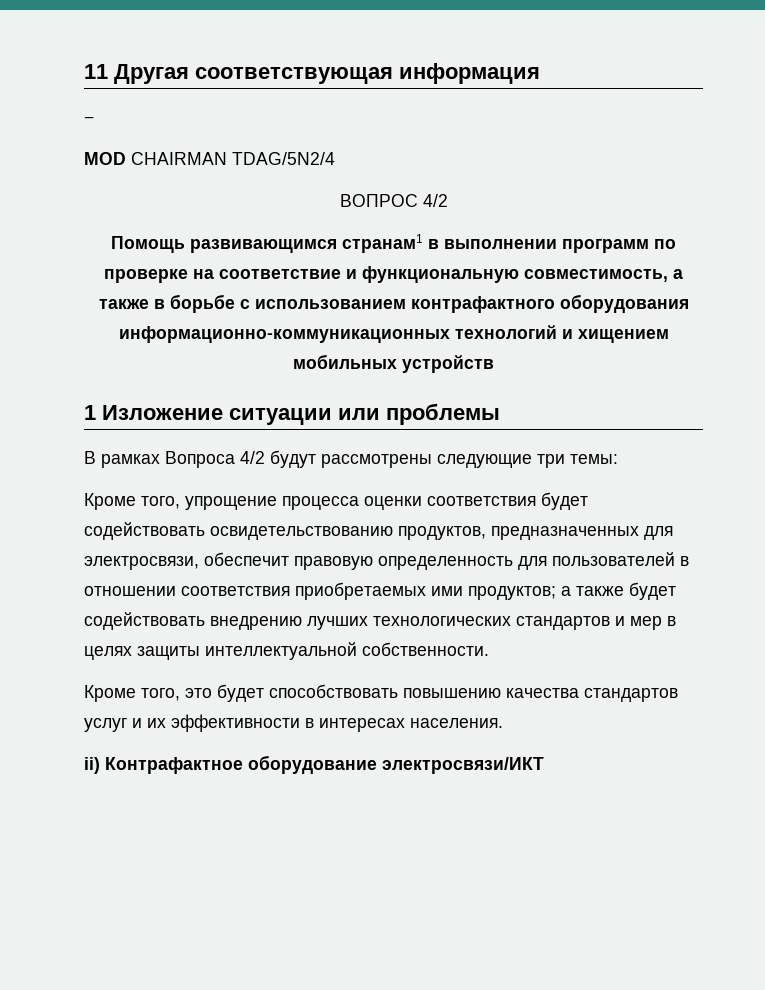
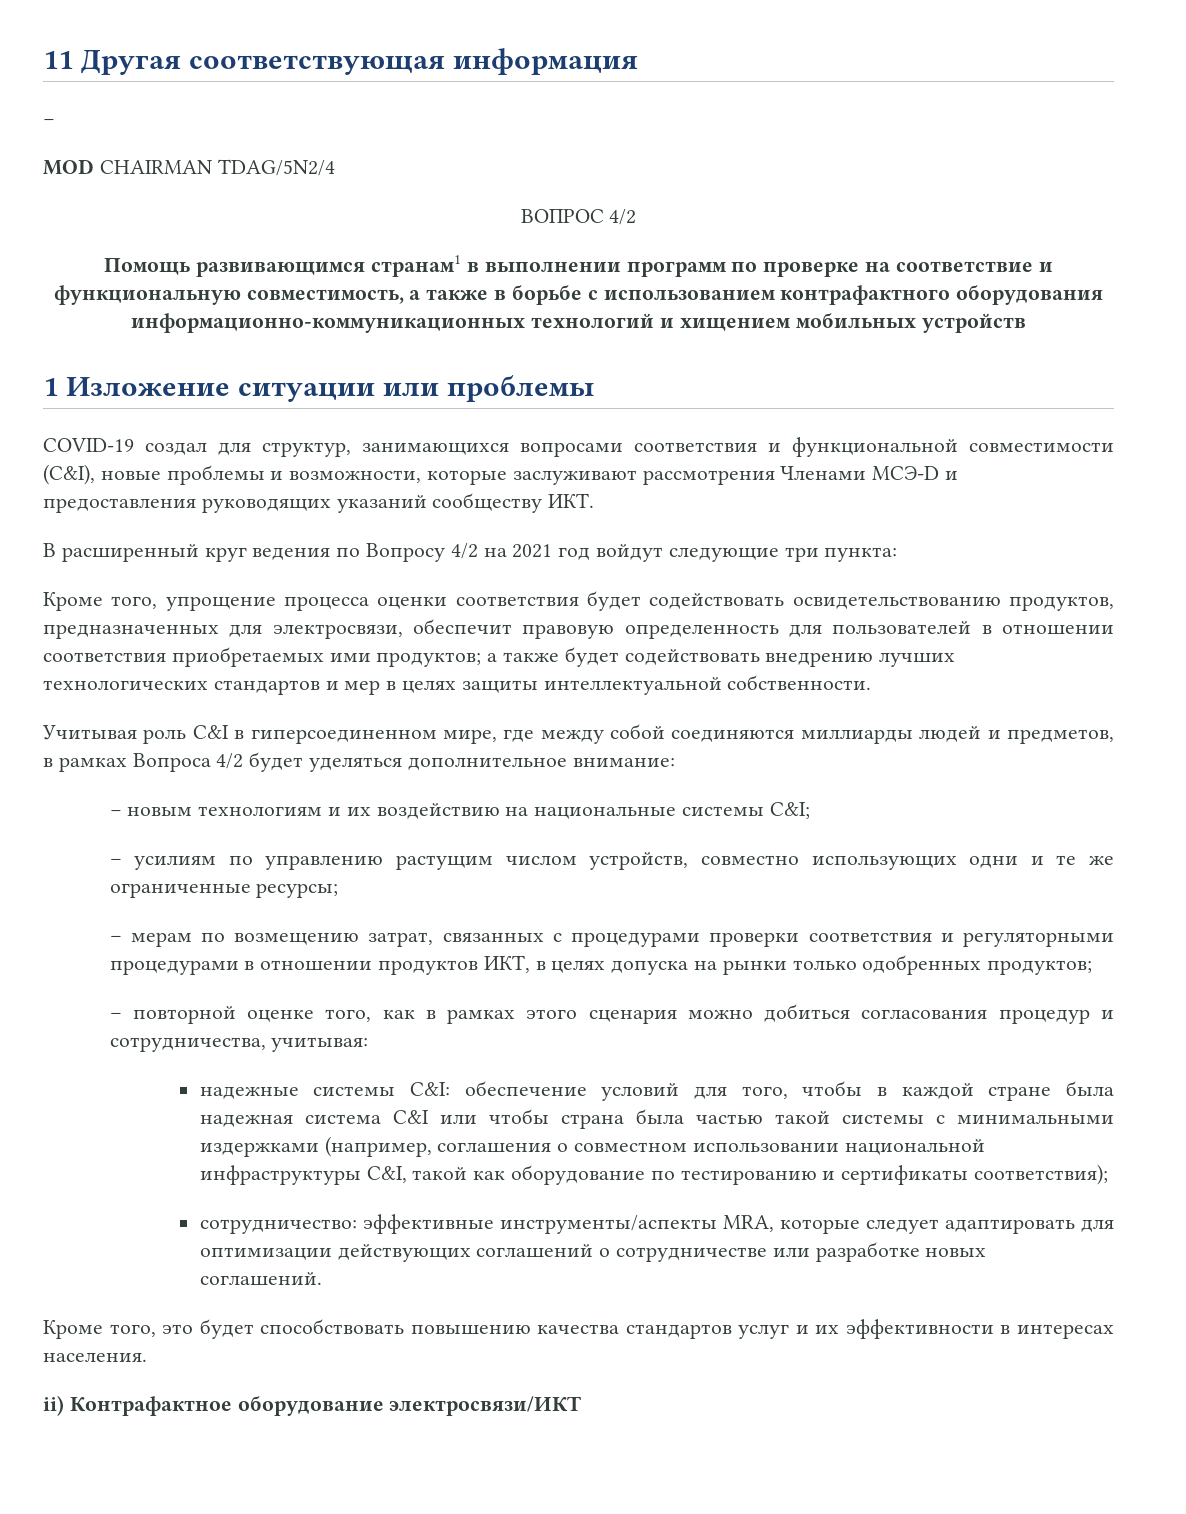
[84,450,432,468] В рамках Вопроса 4/2 будут рассмотрены -> [43,437,1114,457] [43,464,959,485] [43,493,595,513] [43,543,664,562] COVID-19 создал для структур, занимающихся вопросами соответствия и функциональной совместимости (C&I), новые проблемы и возможности, которые заслуживают рассмотрения Членами МСЭ-D и предоставления руководящих указаний сообществу ИКТ. // В расширенный круг ведения по Вопросу 4/2 на 2021 год войдут
[570,454,618,464] темы: -> [824,547,898,562] пункта:
(489, 649) none -> [42,724,1114,744] [43,752,675,772] [109,802,810,819] [109,852,1114,870] [109,883,339,898] [109,932,1114,947] [109,955,1093,975] [109,1004,1114,1024] [109,1037,369,1052] [199,1081,1115,1101] [199,1109,1114,1129] [199,1136,985,1157] [199,1164,1109,1185] [199,1214,1114,1234] [199,1242,987,1262] [199,1272,322,1286] // Учитывая роль C&I в гиперсоединенном мире, где между собой соединяются миллиарды людей и предметов, в рамках Вопроса 4/2 будет уделяться дополнительное внимание: // − новым технологиям и их воздействию на национальные системы C&I; // – усилиям по управлению растущим числом устройств, совместно использующих одни и те же ограниченные ресурсы; // – мерам по возмещению затрат, связанных с процедурами проверки соответствия и регуляторными процедурами в отношении продуктов ИКТ, в целях допуска на рынки только одобренных продуктов; // – повторной оценке того, как в рамках этого сценария можно добиться согласования процедур и сотрудничества, учитывая: // надежные системы C&I: обеспечение условий для того, чтобы в каждой стране была надежная система C&I или чтобы страна была частью такой системы c минимальными издержками (например, соглашения о совместном использовании национальной инфраструктуры C&I, такой как оборудование по тестированию и сертификаты соответствия); // сотрудничество: эффективные инструменты/аспекты MRA, которые следует адаптировать для оптимизации действующих соглашений о сотрудничестве или разработке новых соглашений.

